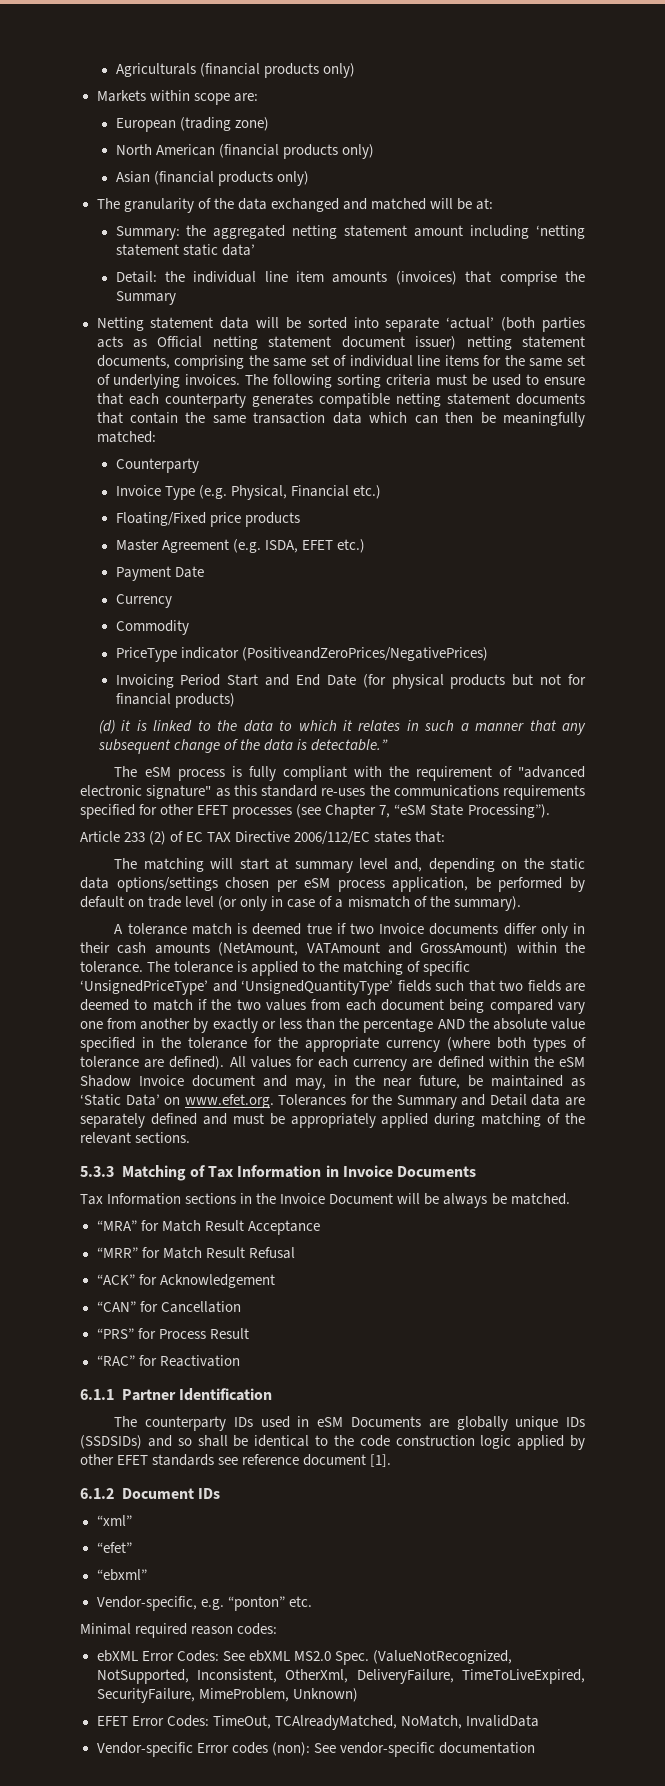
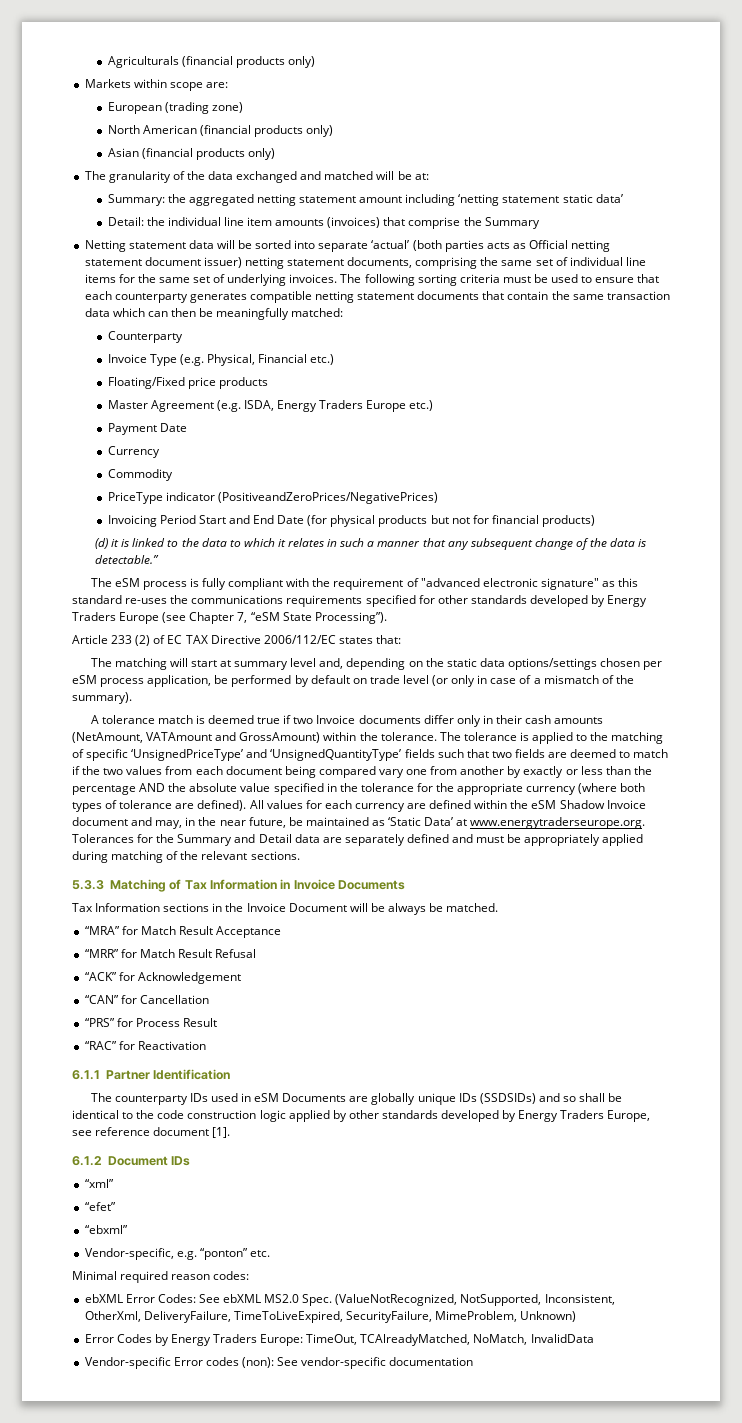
[301,540,333,550] EFET -> [277,400,407,412] Energy Traders Europe
[197,805,293,819] EFET processes -> [470,595,648,607] [72,612,160,624] standards developed by Energy Traders Europe
[164,1094,274,1108] on www.efet.org. -> [456,817,646,829] at www.energytraderseurope.org.
[117,1454,215,1466] EFET standards -> [381,1110,651,1122] standards developed by Energy Traders Europe,
[96,1715,209,1727] EFET Error Codes: -> [84,1334,304,1346] Error Codes by Energy Traders Europe:

